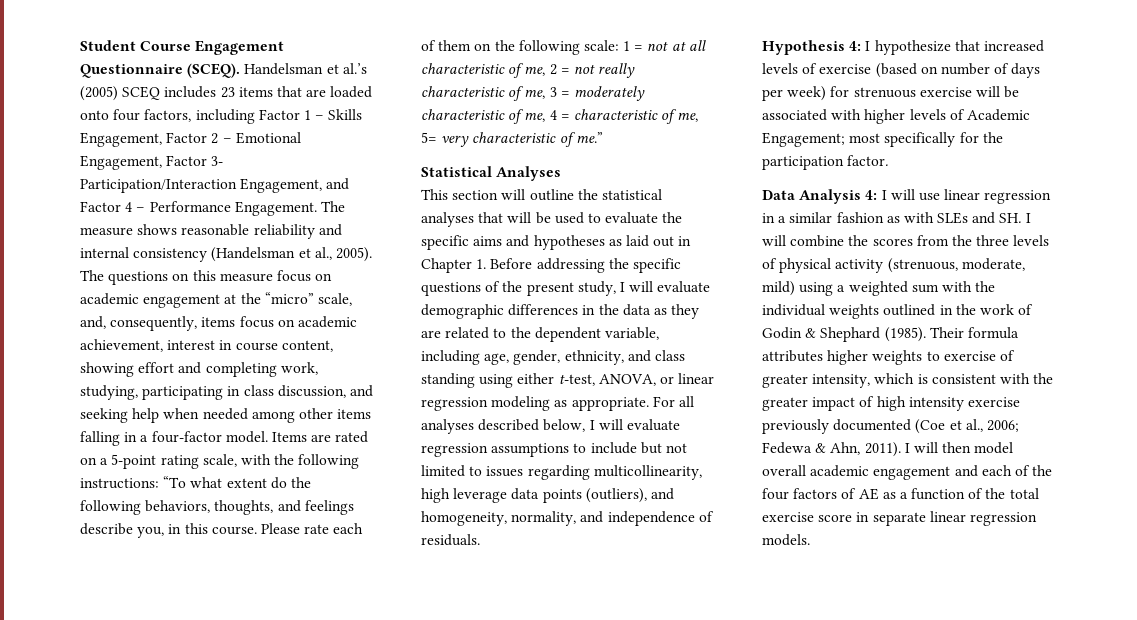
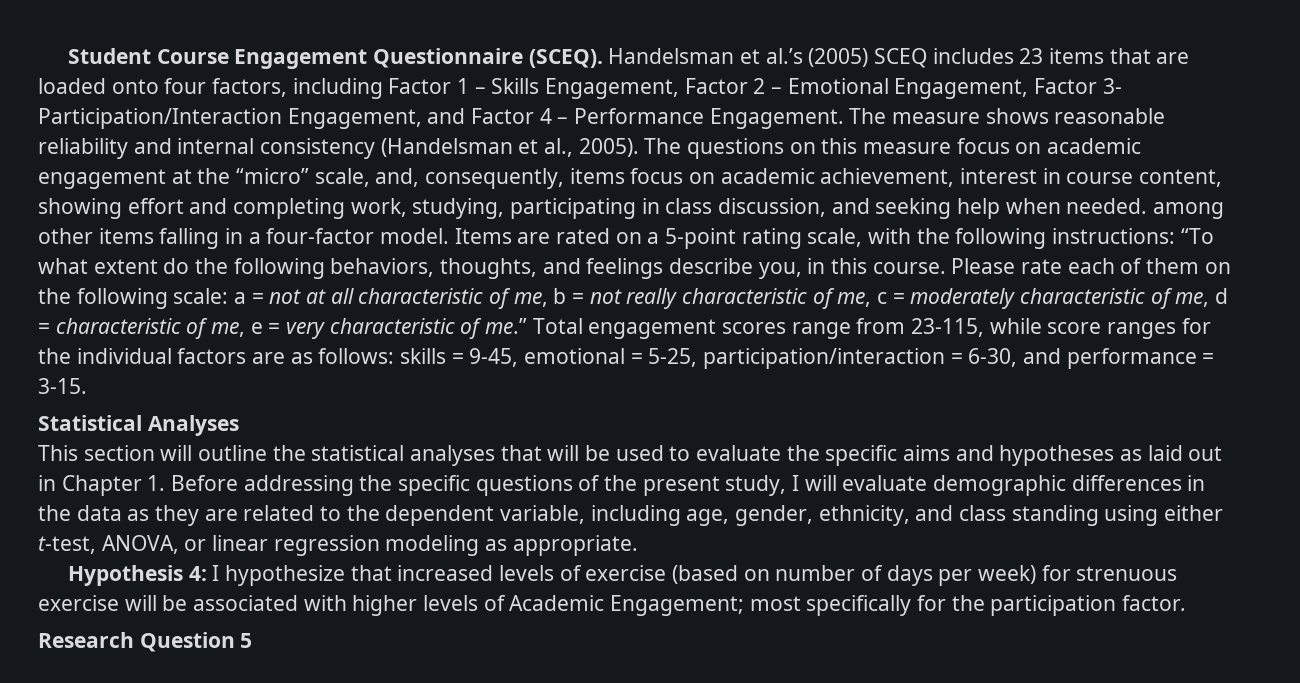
[202,408,248,420] needed -> [1066,198,1148,214] needed.
[623,41,631,51] 1 -> [234,292,247,304] a
[549,64,557,75] 2 -> [553,288,567,304] b
[549,87,557,97] 3 -> [877,292,888,304] c
[549,110,557,120] 4 -> [1215,288,1229,304] d
[421,132,437,143] 5= -> [250,322,281,334] e =
(603, 137) none -> [532,318,1211,339] [38,348,1215,369] [38,378,87,394] Total engagement scores range from 23-115, while score ranges for the individual factors are as follows: skills = 9-45, emotional = 5-25, participation/interaction = 6-30, and performance = 3-15.
[652,396,694,407] [421,419,680,434] [421,442,687,457] [421,465,702,480] [421,488,674,503] [421,511,714,526] [421,534,480,546] For all analyses described below, I will evaluate regression assumptions to include but not limited to issues regarding multicollinearity, high leverage data points (outliers), and homogeneity, normality, and independence of residuals. -> (638, 545) none
[762,189,1052,204] [762,212,1031,224] [762,235,1050,247] [762,258,1025,273] [762,281,996,296] [762,304,1034,319] [762,327,1019,342] [762,350,1015,365] [762,373,1054,388] [762,396,1020,411] [762,419,1019,434] [762,442,1014,457] [762,465,1053,480] [762,488,1039,500] [762,511,1037,526] [762,534,810,546] Data Analysis 4: I will use linear regression in a similar fashion as with SLEs and SH. I will combine the scores from the three levels of physical activity (strenuous, moderate, mild) using a weighted sum with the individual weights outlined in the work of Godin & Shephard (1985). Their formula attributes higher weights to exercise of greater intensity, which is consistent with the greater impact of high intensity exercise previously documented (Coe et al., 2006; Fedewa & Ahn, 2011). I will then model overall academic engagement and each of the four factors of AE as a function of the total exercise score in separate linear regression models. -> [38,632,253,652] Research Question 5

